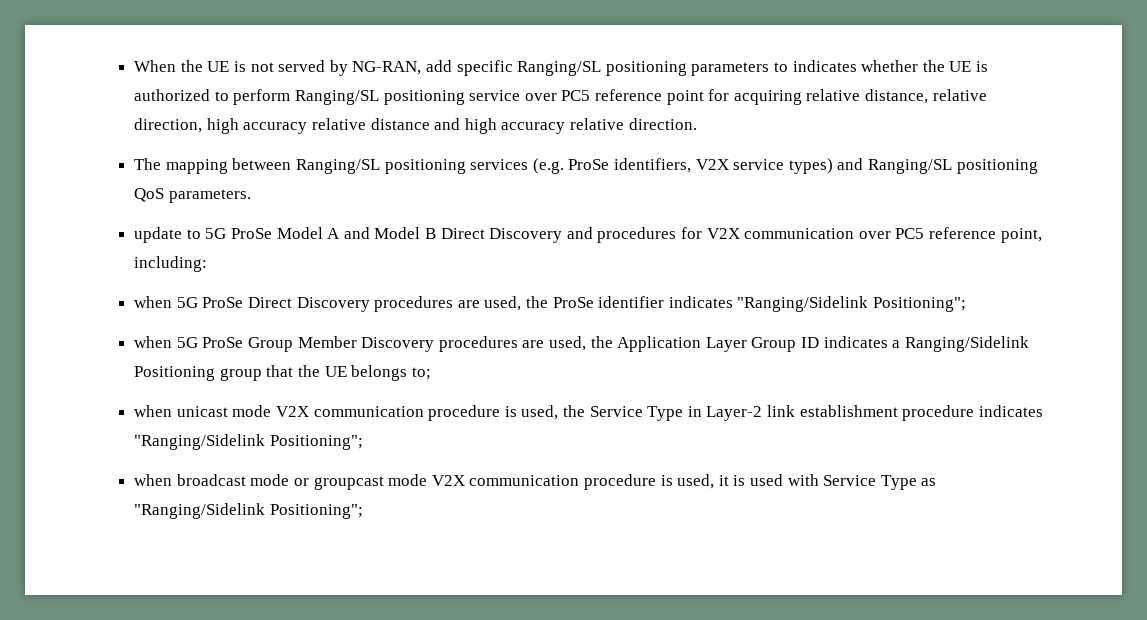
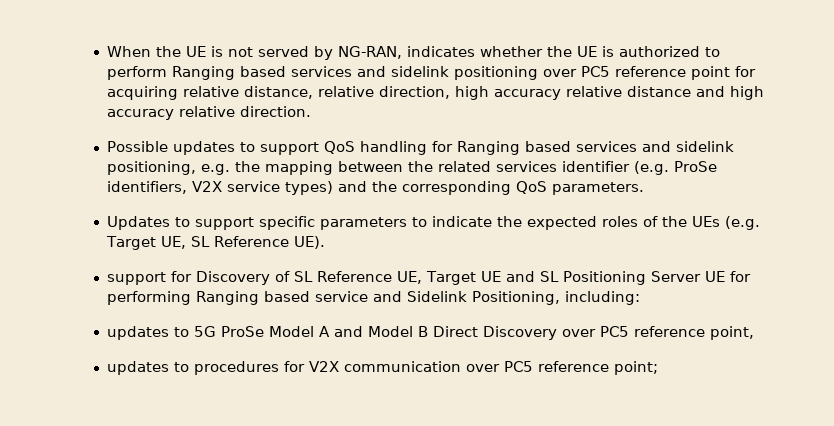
[426,60,788,76] add specific Ranging/SL positioning parameters to -> (403, 52) none
[295,90,521,105] Ranging/SL positioning service -> [172,66,539,80] Ranging based services and sidelink positioning
[134,158,529,174] The mapping between Ranging/SL positioning services -> [107,141,735,155] [107,161,631,175] Possible updates to support QoS handling for Ranging based services and sidelink positioning, e.g. the mapping between the related services identifier
[867,159,1038,174] Ranging/SL positioning -> [372,181,512,195] the corresponding
[134,227,183,243] update -> [107,216,761,230] [106,236,326,250] [107,271,752,285] [107,291,641,305] [107,326,170,340] Updates to support specific parameters to indicate the expected roles of the UEs (e.g. Target UE, SL Reference UE). // support for Discovery of SL Reference UE, Target UE and SL Positioning Server UE for performing Ranging based service and Sidelink Positioning, including: // updates
[566,227,593,239] and -> [562,326,755,340] [107,361,190,375] over PC5 reference point, // updates to
[1000,228,1042,243] [134,256,208,272] [134,296,966,312] [134,336,1029,352] [134,365,431,381] [134,405,1043,421] [134,434,363,450] [134,474,937,490] [134,503,363,519] point, including: // when 5G ProSe Direct Discovery procedures are used, the ProSe identifier indicates "Ranging/Sidelink Positioning"; // when 5G ProSe Group Member Discovery procedures are used, the Application Layer Group ID indicates a Ranging/Sidelink Positioning group that the UE belongs to; // when unicast mode V2X communication procedure is used, the Service Type in Layer-2 link establishment procedure indicates "Ranging/Sidelink Positioning"; // when broadcast mode or groupcast mode V2X communication procedure is used, it is used with Service Type as "Ranging/Sidelink Positioning"; -> [614,361,659,375] point;

